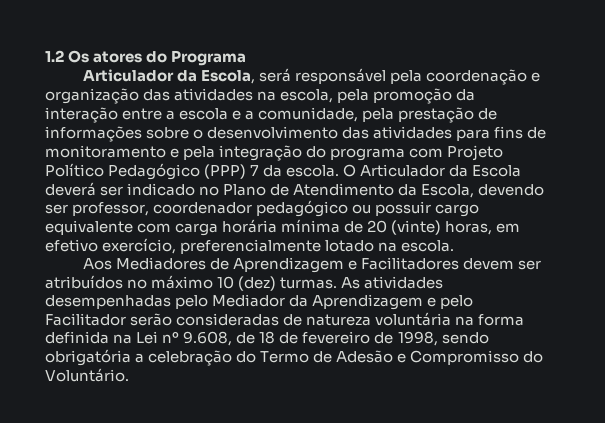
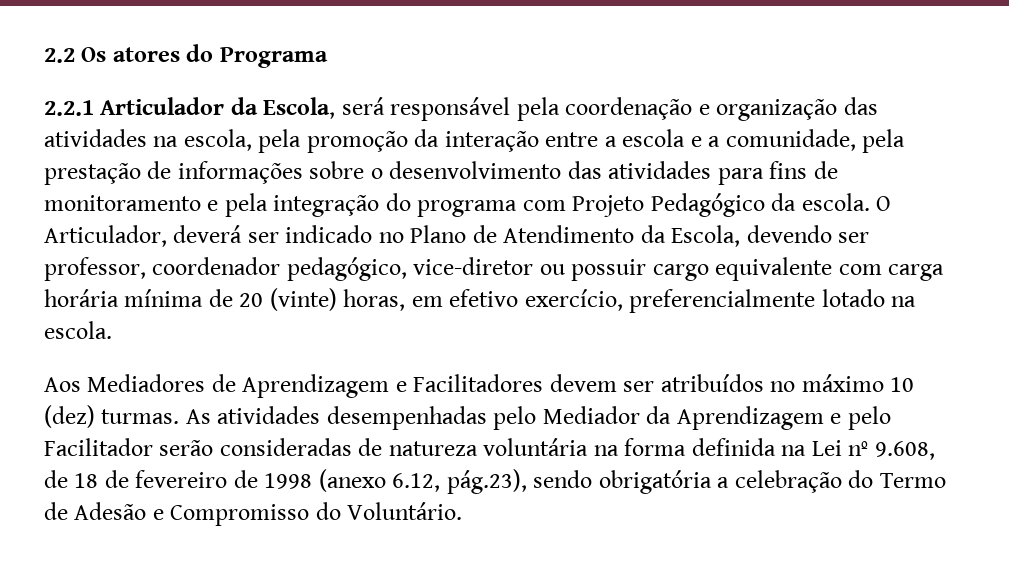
[45,50,64,62] 1.2 -> [44,48,75,63] 2.2
(247, 58) none -> [44,100,94,116] 2.2.1
[45,163,522,180] Político Pedagógico (PPP) 7 da escola. O Articulador da Escola -> [650,193,892,217] [44,225,167,247] Pedagógico da escola. O Articulador,
[256,200,349,217] pedagógico -> [286,257,534,281] pedagógico, vice-diretor
[397,331,438,346] 1998, -> [264,469,527,494] 1998 (anexo 6.12, pág.23),

